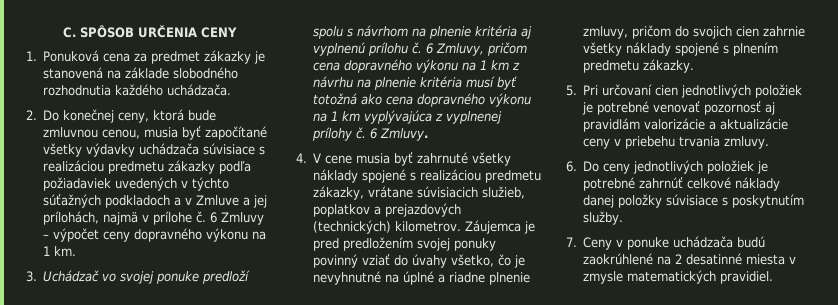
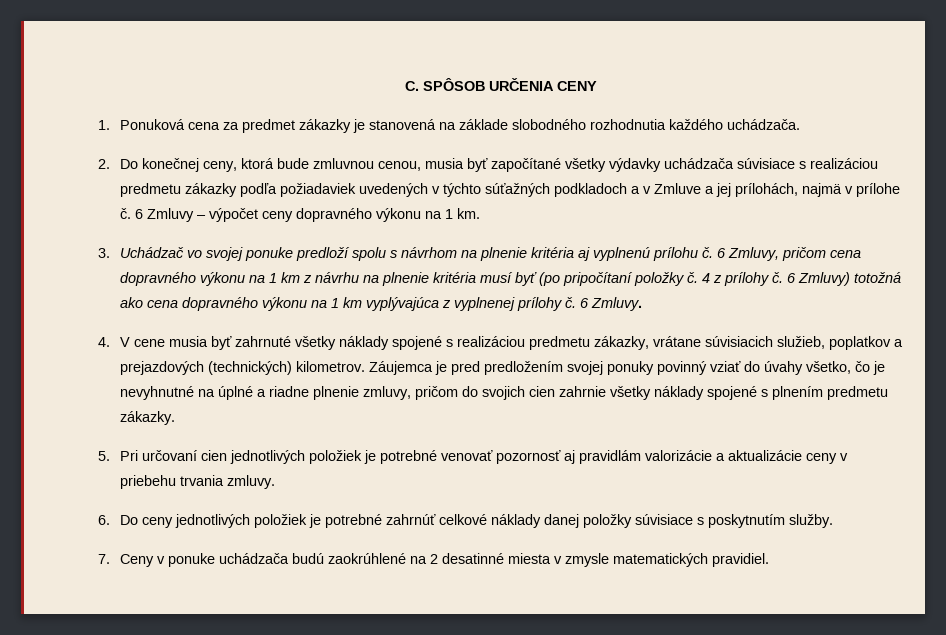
(518, 83) none -> [538,272,850,286] (po pripočítaní položky č. 4 z prílohy č. 6 Zmluvy)

